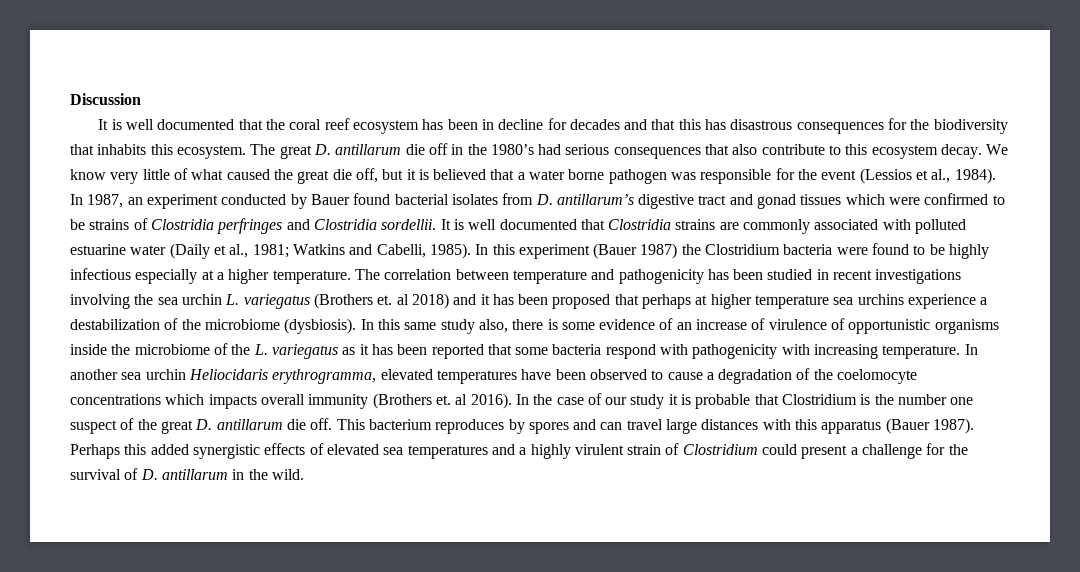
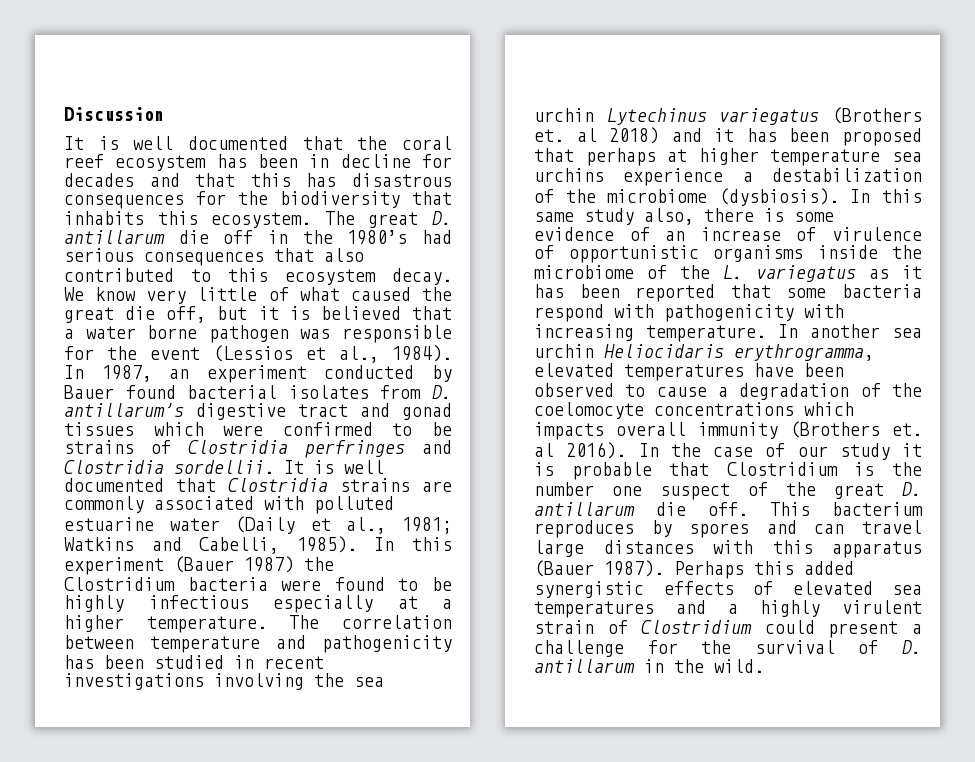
[761,144,825,155] contribute -> [64,268,174,282] contributed
[225,294,240,305] L. -> [606,108,707,125] Lytechinus

